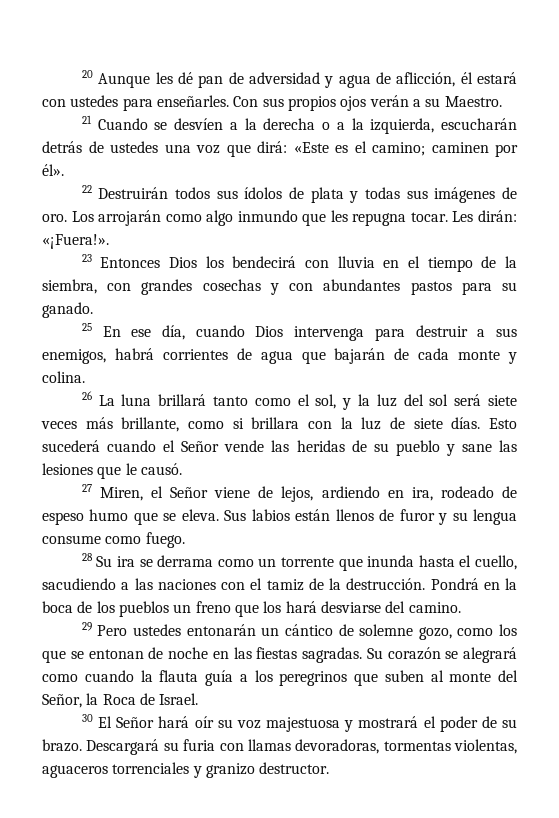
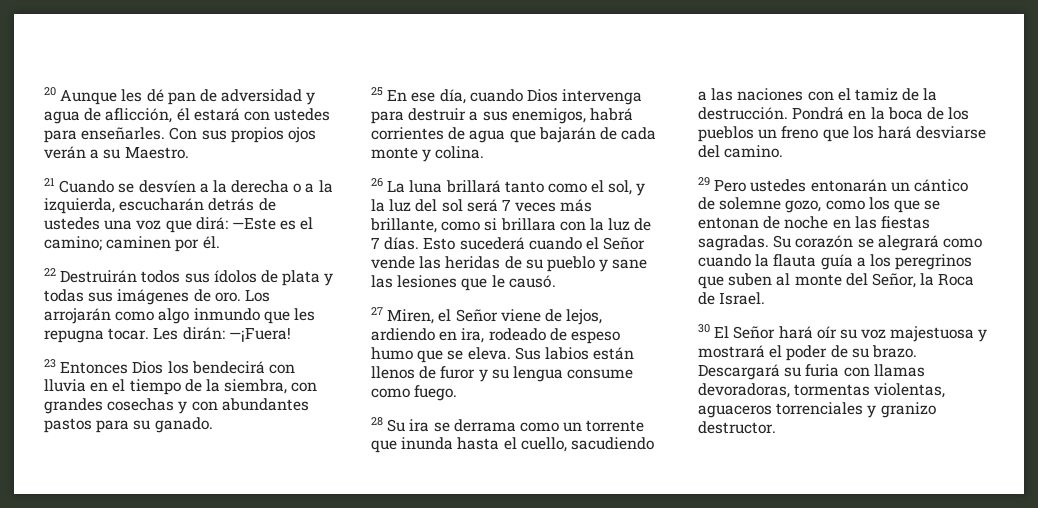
[293,142,329,153] «Este -> [231,217,276,230] —Este
[42,164,64,176] él». -> [202,236,220,249] él.
[42,234,109,249] «¡Fuera!». -> [228,327,291,342] —¡Fuera!
[487,395,517,406] siete -> [501,199,511,211] 7
[413,418,443,429] siete -> [371,237,380,249] 7

